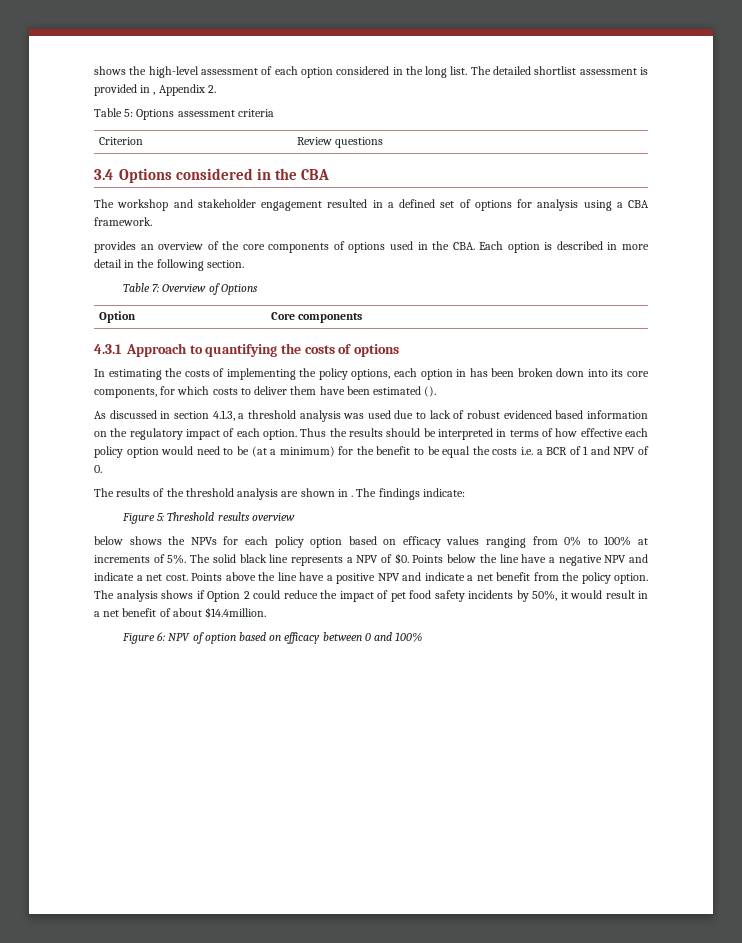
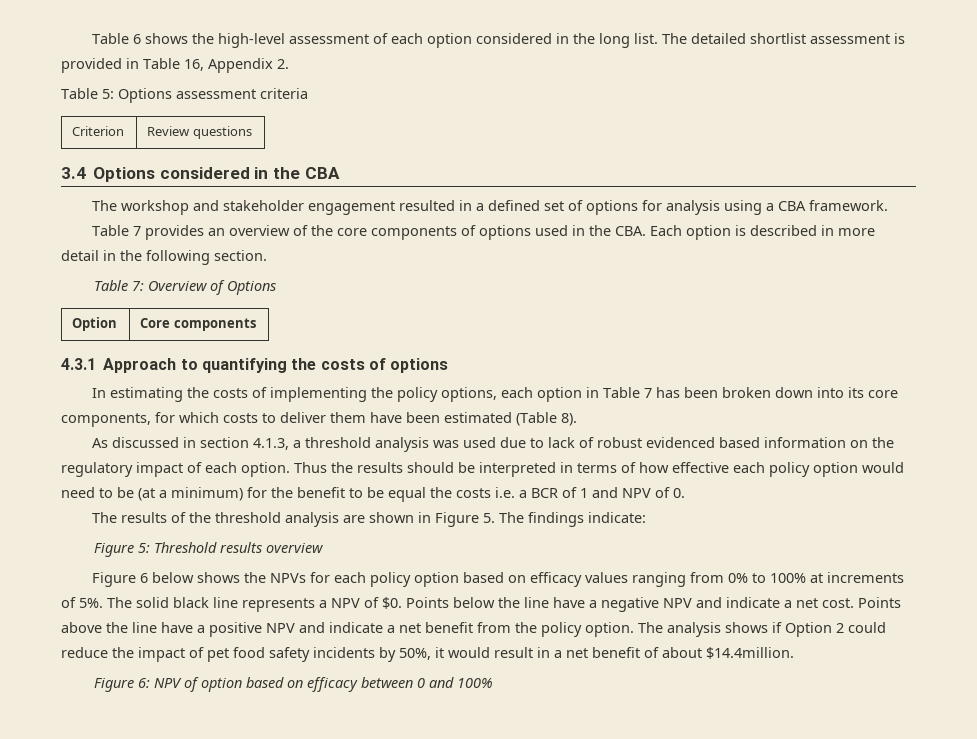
(94, 70) none -> [92,33,142,44] Table 6
[153,92,156,95] , -> [143,58,204,71] Table 16,
(152, 221) none -> [92,225,142,236] Table 7
(467, 373) none -> [603,387,653,398] Table 7
[424,386,437,397] (). -> [516,412,577,426] (Table 8).
[351,495,354,497] . -> [435,512,496,527] Figure 5.
(295, 517) none -> [92,572,149,587] Figure 6

